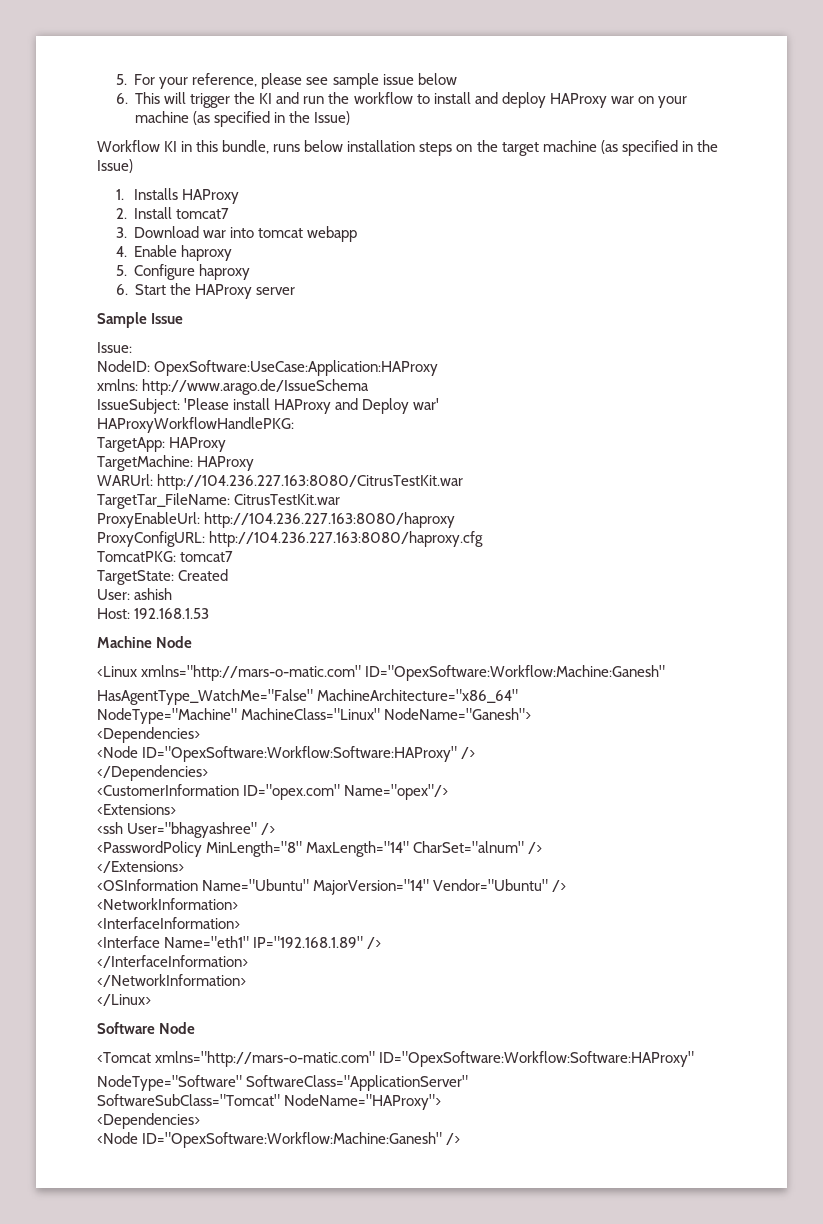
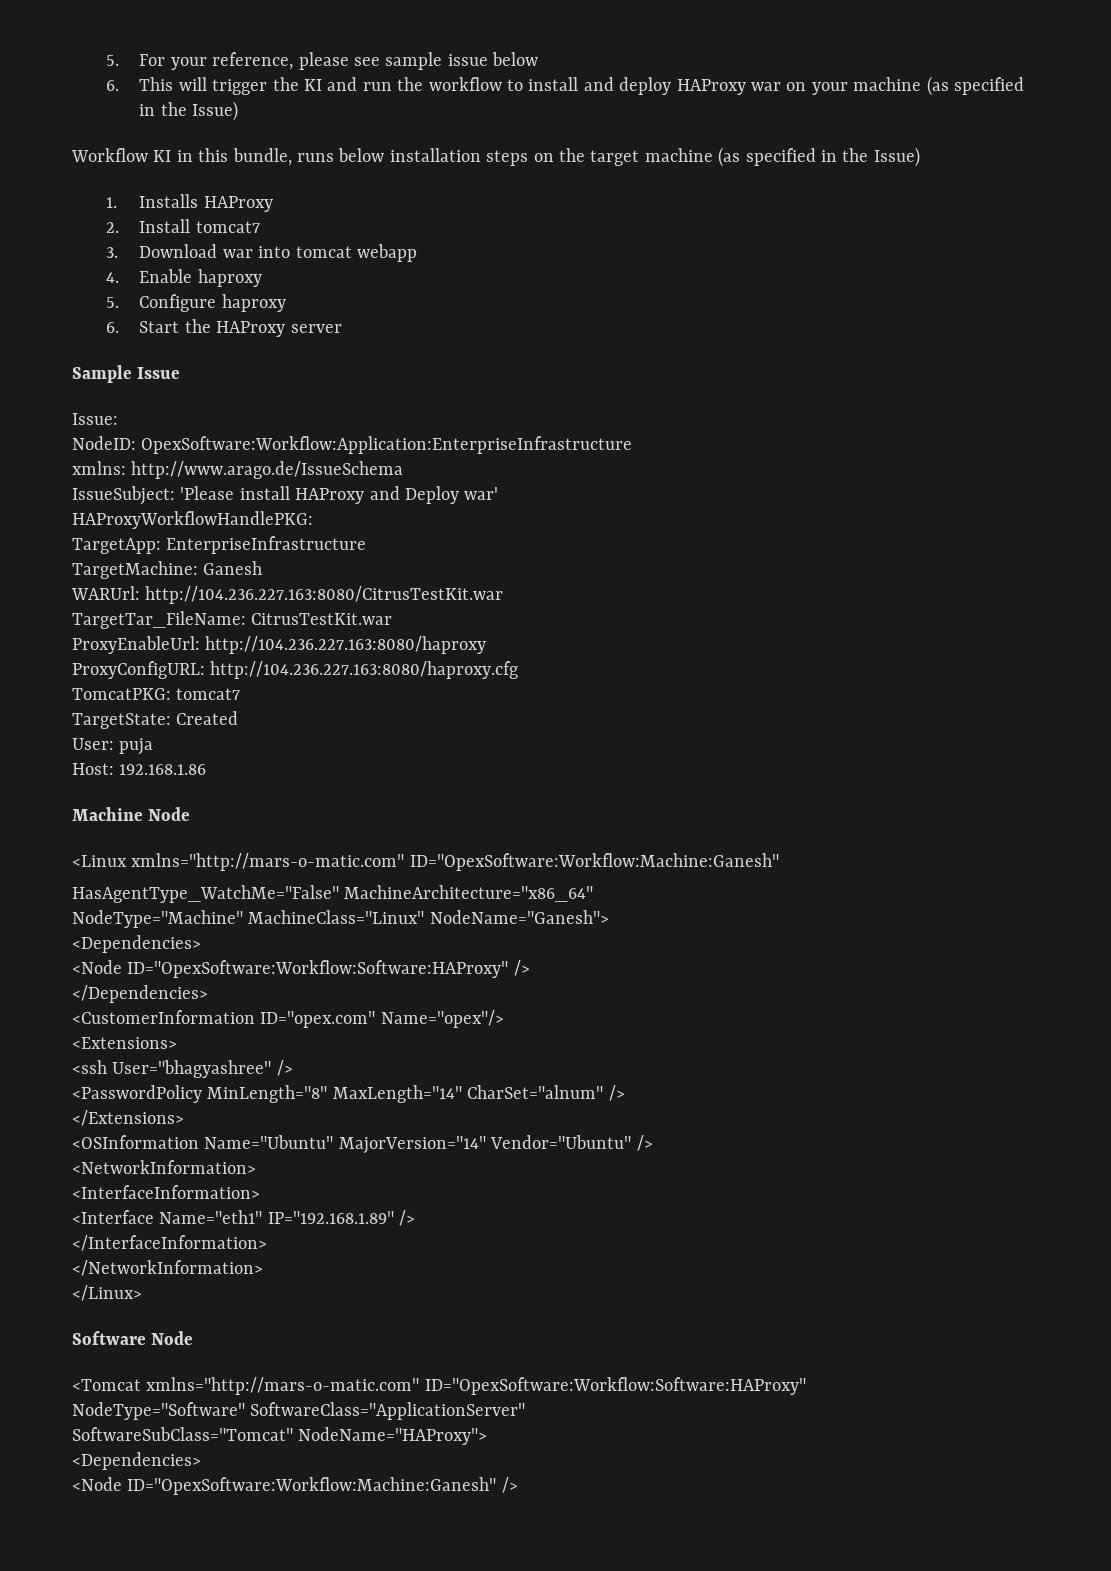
[154,360,439,376] OpexSoftware:UseCase:Application:HAProxy -> [141,436,633,454] OpexSoftware:Workflow:Application:EnterpriseInfrastructure
[169,437,227,452] HAProxy -> [166,536,367,554] EnterpriseInfrastructure
[197,456,255,471] HAProxy -> [203,561,263,575] Ganesh
[134,588,173,600] ashish -> [119,738,154,755] puja
[134,608,210,619] 192.168.1.53 -> [119,764,207,775] 192.168.1.86

